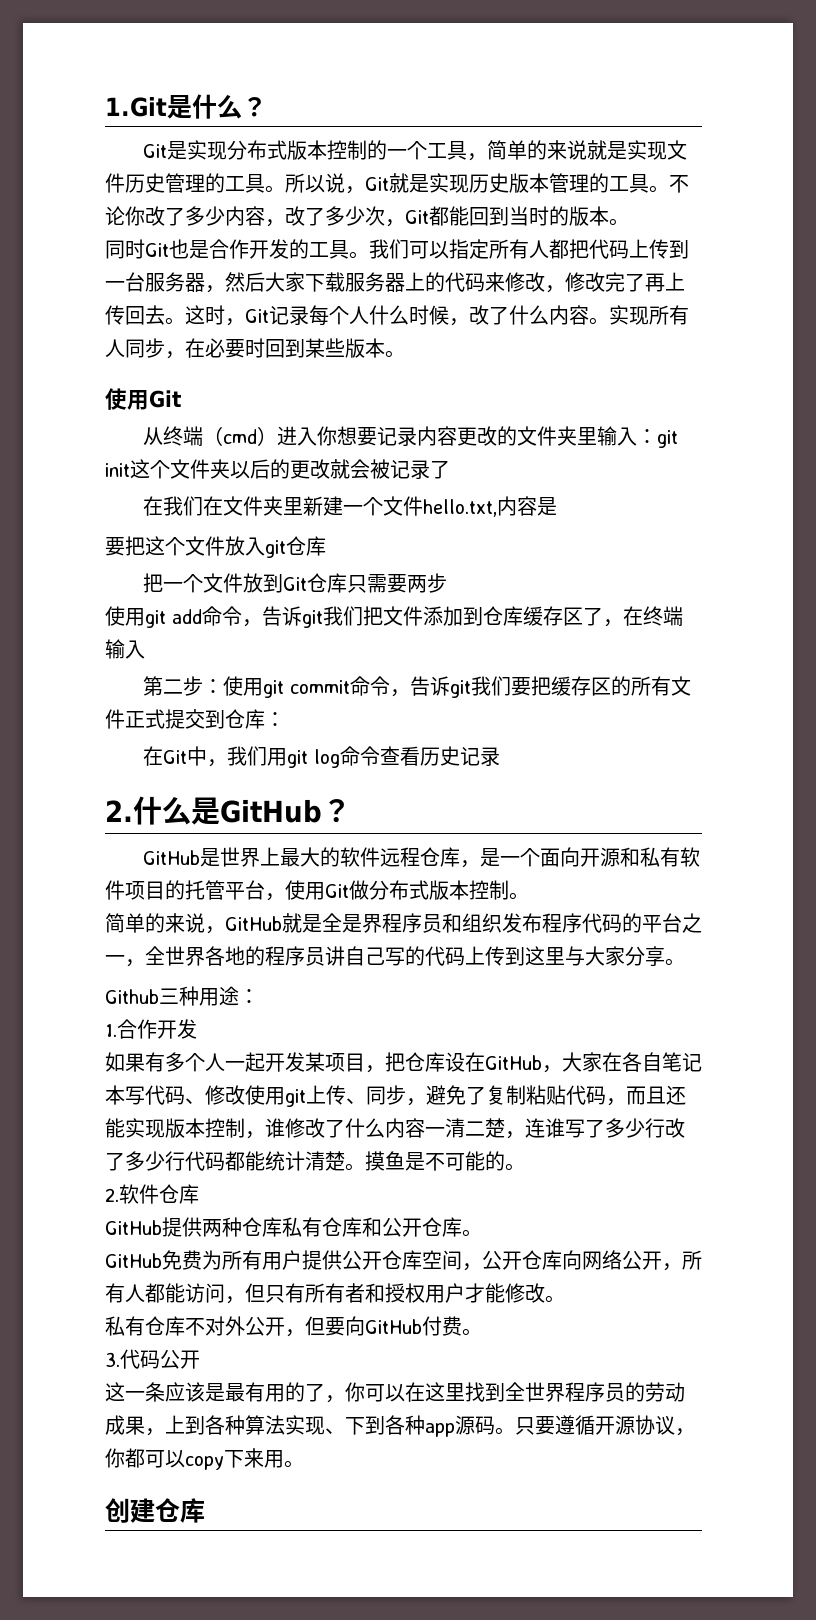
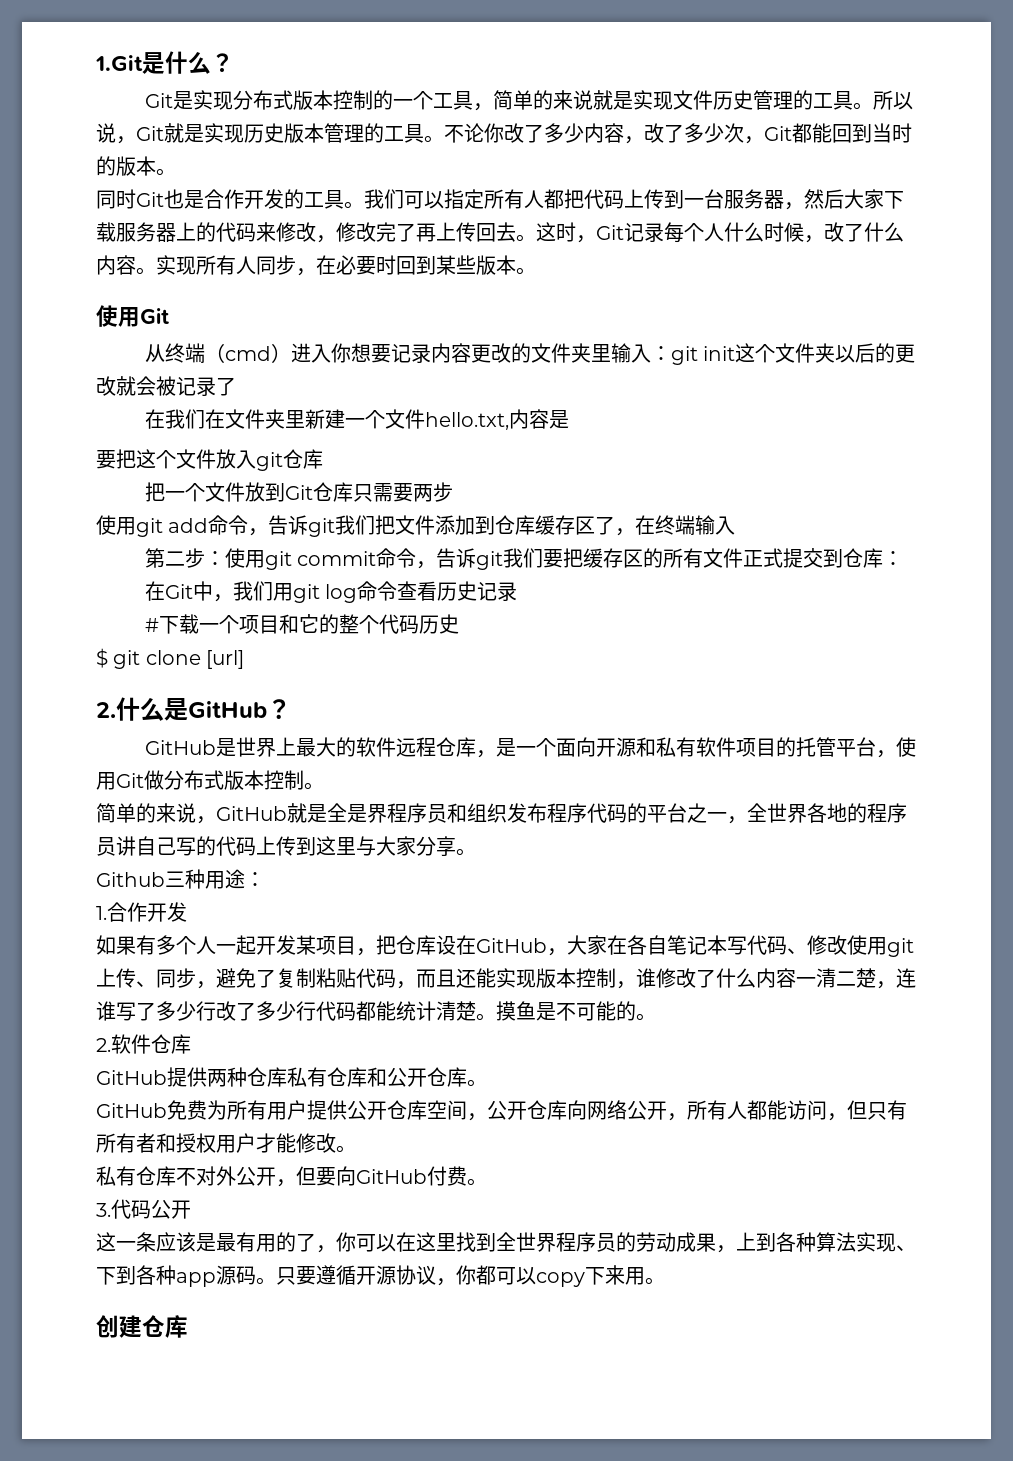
(500, 756) none -> [144,614,459,634] [96,648,245,669] // #下载一个项目和它的整个代码历史 // $ git clone [url]

